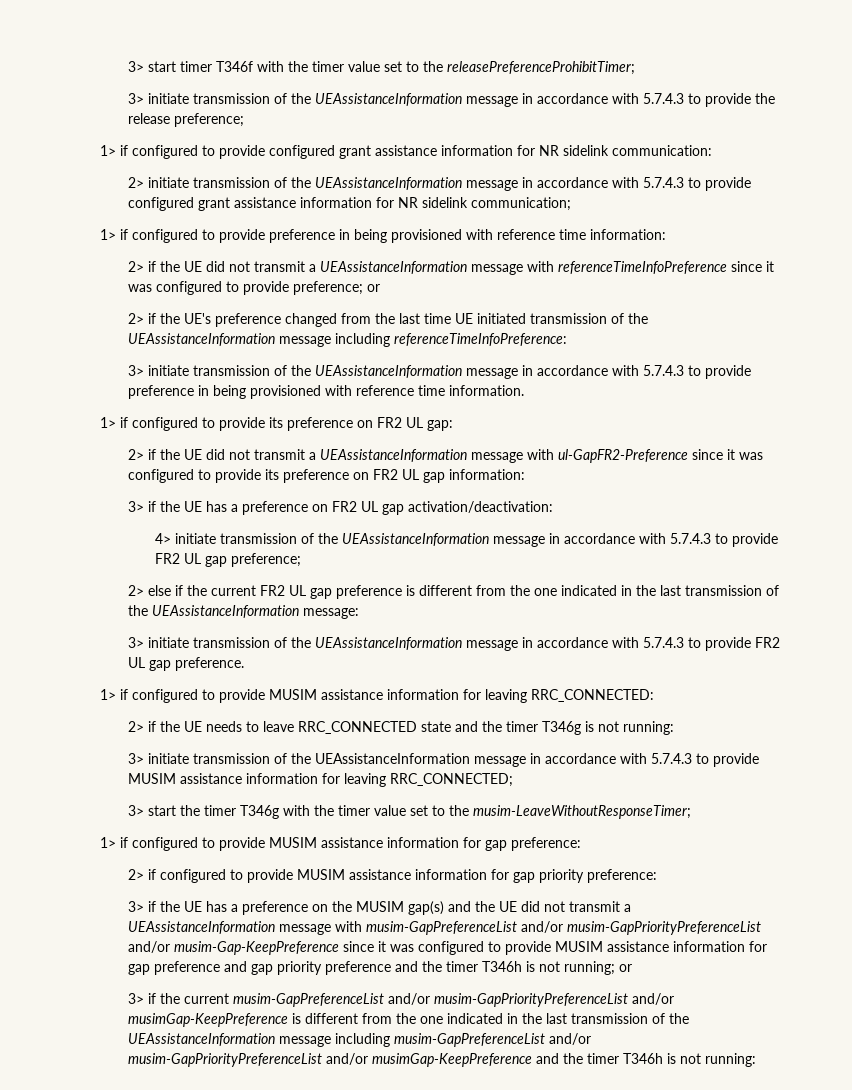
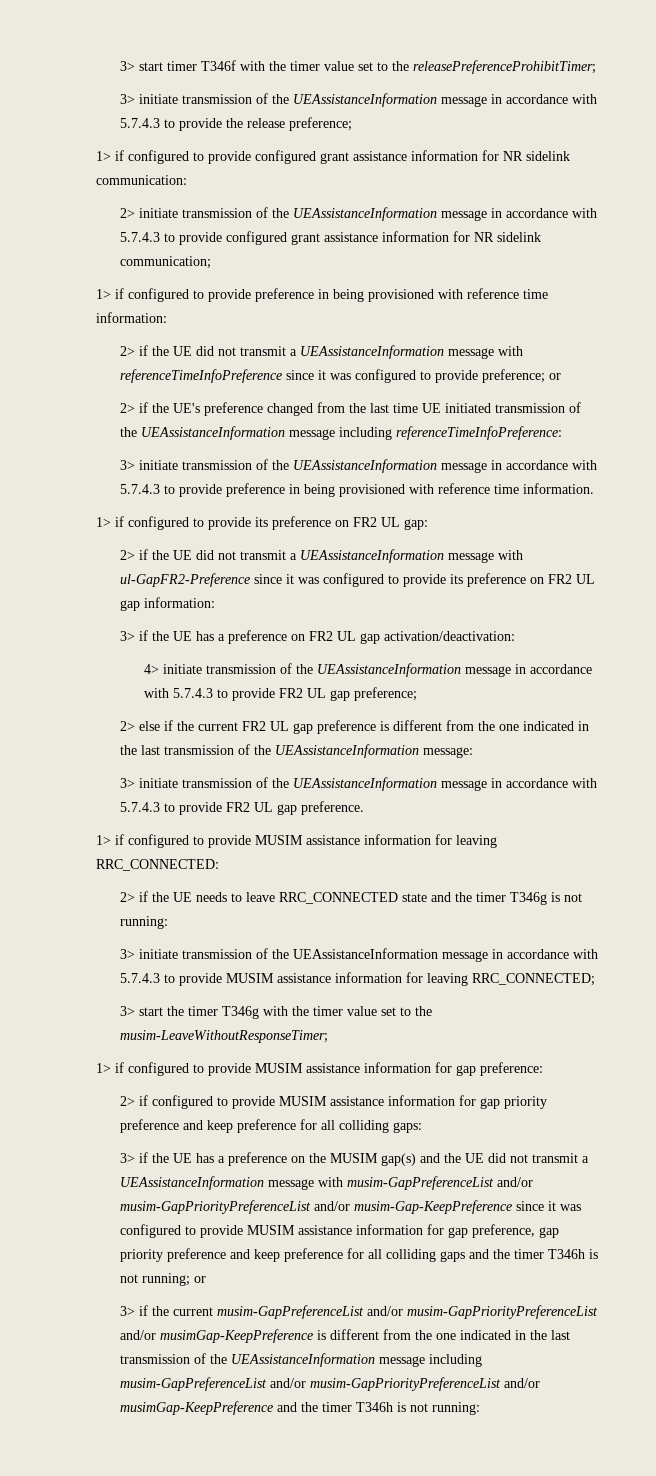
[586,869,657,883] preference: -> [119,1119,422,1133] preference and keep preference for all colliding gaps:
[153,961,418,975] preference and gap priority preference and -> [471,1224,559,1238] [119,1248,489,1262] preference, gap priority preference and keep preference for all colliding gaps and

